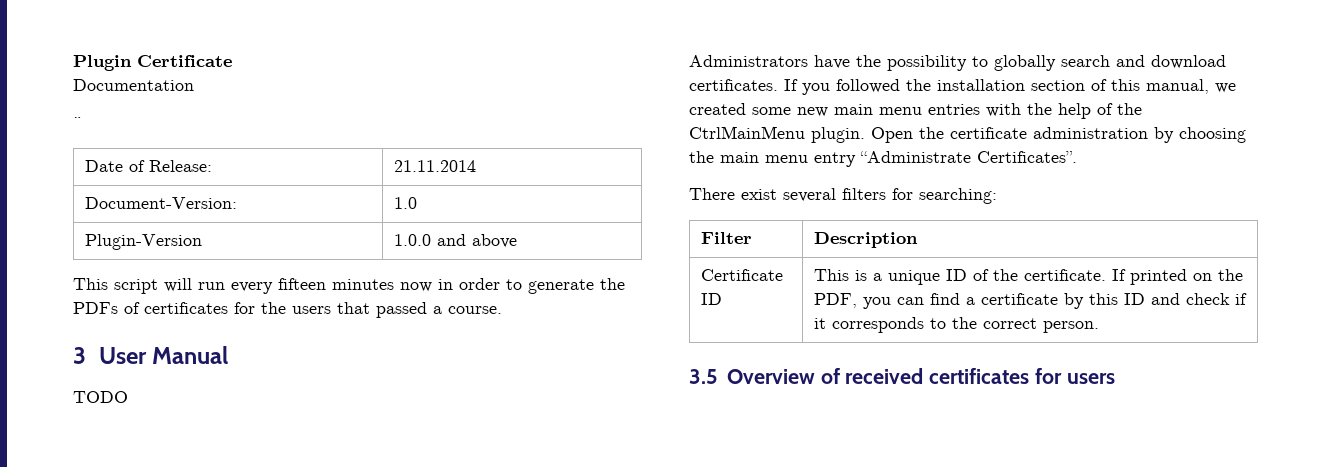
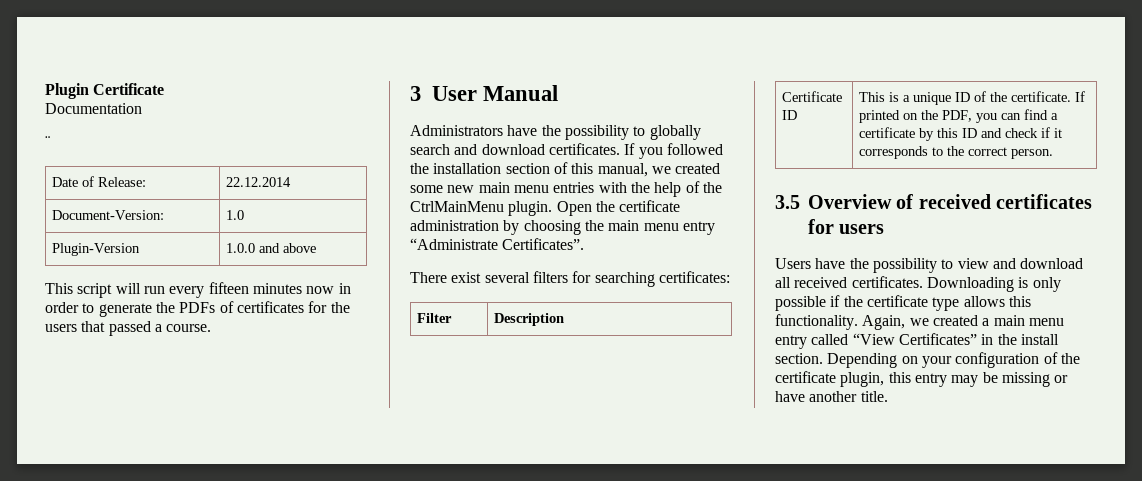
[393,160,476,172] 21.11.2014 -> [225,177,291,187] 22.12.2014
[73,391,128,403] // TODO -> (558, 93) none
[919,188,997,204] searching: -> [594,271,730,287] searching certificates:
(1115, 378) none -> [775,258,1084,273] [775,276,1061,292] [775,295,1031,311] [775,314,1064,330] [775,333,1059,349] [775,352,1080,368] [775,371,1069,387] [775,391,888,402] // Users have the possibility to view and download all received certificates. Downloading is only possible if the certificate type allows this functionality. Again, we created a main menu entry called “View Certificates” in the install section. Depending on your configuration of the certificate plugin, this entry may be missing or have another title.

